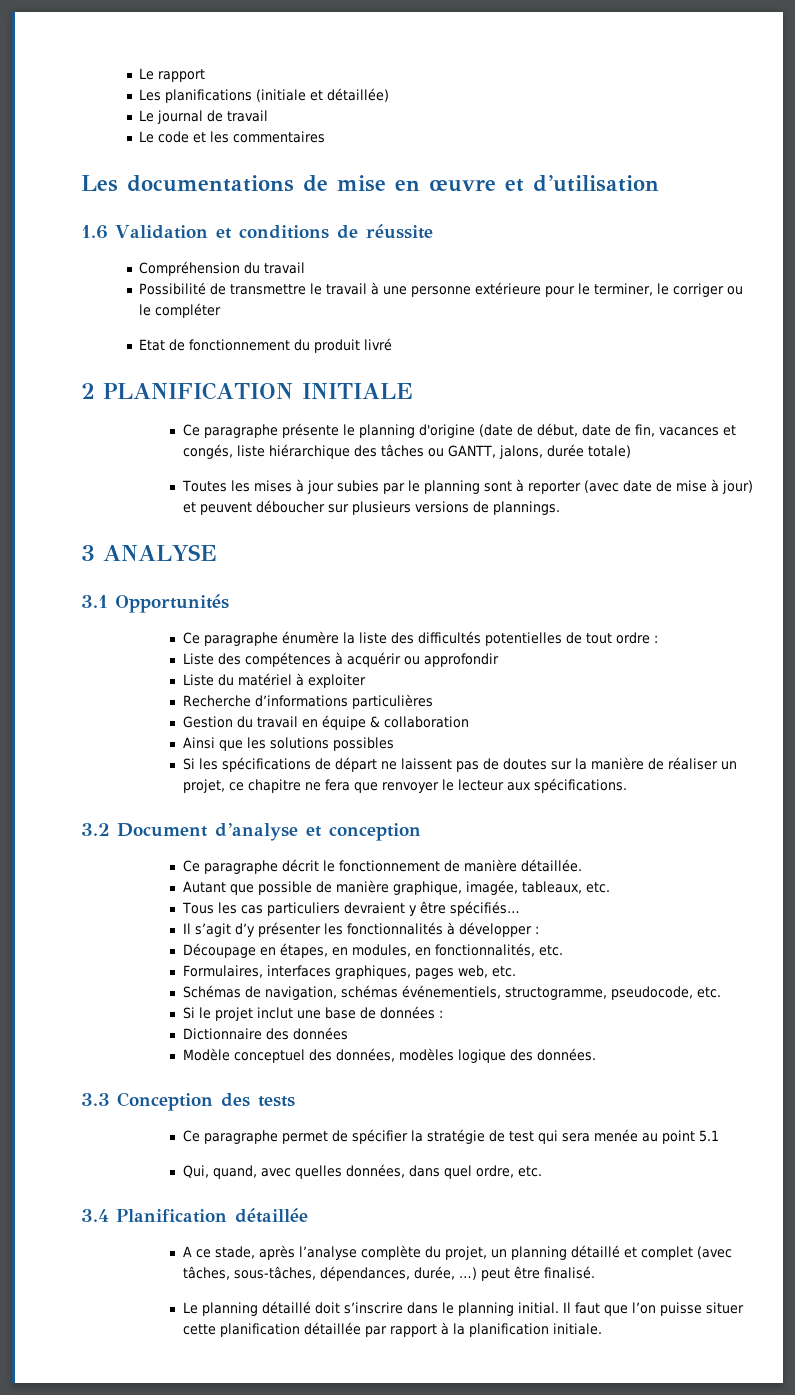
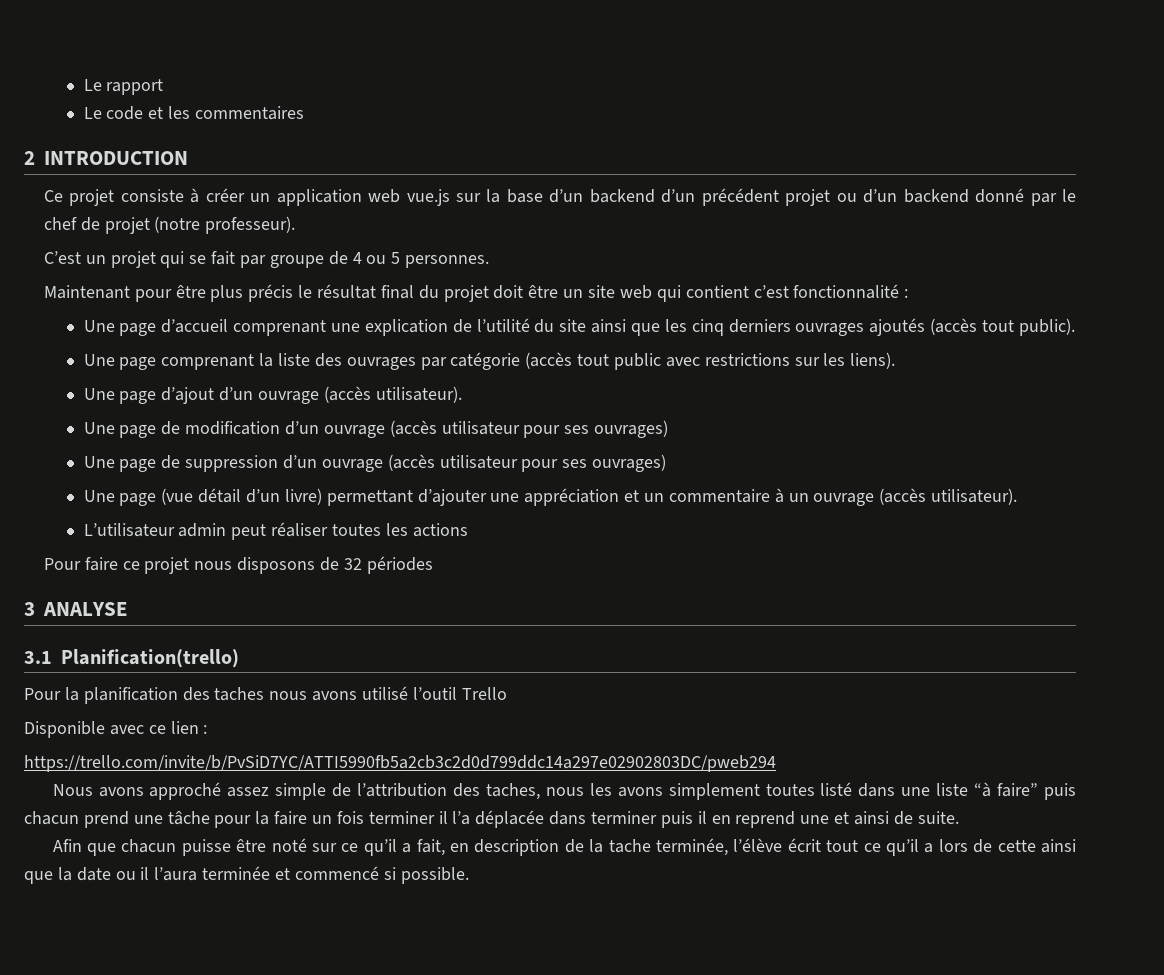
[139,88,390,103] [139,110,269,124] // Les planifications (initiale et détaillée) // Le journal de travail -> (164, 87) none
[81,175,659,192] [81,224,433,239] [139,261,306,276] [139,282,744,297] [139,303,222,318] [139,338,393,353] [81,382,412,400] [182,423,736,438] [182,444,631,459] [181,479,753,494] [182,500,560,515] [81,544,216,561] [81,594,229,613] [182,631,658,646] [182,652,499,667] [182,673,366,688] [182,694,433,709] [182,715,469,730] [182,737,394,751] [182,757,737,772] [182,778,627,793] [81,823,421,841] [182,859,582,874] [182,880,610,895] [181,901,520,916] [182,922,539,937] [182,943,563,958] [182,965,516,979] [182,985,721,1000] [182,1006,443,1021] [182,1027,348,1040] [182,1048,596,1063] [81,1092,295,1111] [182,1129,719,1144] [182,1164,542,1179] [81,1208,308,1223] [182,1245,732,1260] [182,1266,595,1281] [182,1301,744,1316] [182,1322,602,1337] Les documentations de mise en œuvre et d’utilisation // 1.6 Validation et conditions de réussite // Compréhension du travail // Possibilité de transmettre le travail à une personne extérieure pour le terminer, le corriger ou le compléter // Etat de fonctionnement du produit livré // 2 PLANIFICATION INITIALE // Ce paragraphe présente le planning d'origine (date de début, date de fin, vacances et congés, liste hiérarchique des tâches ou GANTT, jalons, durée totale) // Toutes les mises à jour subies par le planning sont à reporter (avec date de mise à jour) et peuvent déboucher sur plusieurs versions de plannings. // 3 ANALYSE // 3.1 Opportunités // Ce paragraphe énumère la liste des difficultés potentielles de tout ordre : // Liste des compétences à acquérir ou approfondir // Liste du matériel à exploiter // Recherche d’informations particulières // Gestion du travail en équipe & collaboration // Ainsi que les solutions possibles // Si les spécifications de départ ne laissent pas de doutes sur la manière de réaliser un projet, ce chapitre ne fera que renvoyer le lecteur aux spécifications. // 3.2 Document d’analyse et conception // Ce paragraphe décrit le fonctionnement de manière détaillée. // Autant que possible de manière graphique, imagée, tableaux, etc. // Tous les cas particuliers devraient y être spécifiés… // Il s’agit d’y présenter les fonctionnalités à développer : // Découpage en étapes, en modules, en fonctionnalités, etc. // Formulaires, interfaces graphiques, pages web, etc. // Schémas de navigation, schémas événementiels, structogramme, pseudocode, etc. // Si le projet inclut une base de données : // Dictionnaire des données // Modèle conceptuel des données, modèles logique des données. // 3.3 Conception des tests // Ce paragraphe permet de spécifier la stratégie de test qui sera menée au point 5.1 // Qui, quand, avec quelles données, dans quel ordre, etc. // 3.4 Planification détaillée // A ce stade, après l’analyse complète du projet, un planning détaillé et complet (avec tâches, sous-tâches, dépendances, durée, …) peut être finalisé. // Le planning détaillé doit s’inscrire dans le planning initial. Il faut que l’on puisse situer cette planification détaillée par rapport à la planification initiale. -> [24,151,188,165] [43,188,1076,206] [43,216,296,234] [43,251,490,268] [43,284,909,302] [83,318,1075,336] [83,352,896,370] [83,386,462,404] [83,420,669,438] [83,454,667,472] [83,488,1018,506] [83,522,468,540] [43,556,433,574] [24,602,128,616] [24,649,239,668] [24,686,507,704] [24,721,208,738] [24,755,776,772] [52,782,1076,800] [24,810,959,828] [52,838,1076,856] [24,866,469,884] 2 INTRODUCTION // Ce projet consiste à créer un application web vue.js sur la base d’un backend d’un précédent projet ou d’un backend donné par le chef de projet (notre professeur). // C’est un projet qui se fait par groupe de 4 ou 5 personnes. // Maintenant pour être plus précis le résultat final du projet doit être un site web qui contient c’est fonctionnalité : // Une page d’accueil comprenant une explication de l’utilité du site ainsi que les cinq derniers ouvrages ajoutés (accès tout public). // Une page comprenant la liste des ouvrages par catégorie (accès tout public avec restrictions sur les liens). // Une page d’ajout d’un ouvrage (accès utilisateur). // Une page de modification d’un ouvrage (accès utilisateur pour ses ouvrages) // Une page de suppression d’un ouvrage (accès utilisateur pour ses ouvrages) // Une page (vue détail d’un livre) permettant d’ajouter une appréciation et un commentaire à un ouvrage (accès utilisateur). // L’utilisateur admin peut réaliser toutes les actions // Pour faire ce projet nous disposons de 32 périodes // 3 ANALYSE // 3.1 Planification(trello) // Pour la planification des taches nous avons utilisé l’outil Trello // Disponible avec ce lien : // https://trello.com/invite/b/PvSiD7YC/ATTI5990fb5a2cb3c2d0d799ddc14a297e02902803DC/pweb294 // Nous avons approché assez simple de l’attribution des taches, nous les avons simplement toutes listé dans une liste “à faire” puis chacun prend une tâche pour la faire un fois terminer il l’a déplacée dans terminer puis il en reprend une et ainsi de suite. // Afin que chacun puisse être noté sur ce qu’il a fait, en description de la tache terminée, l’élève écrit tout ce qu’il a lors de cette ainsi que la date ou il l’aura terminée et commencé si possible.

